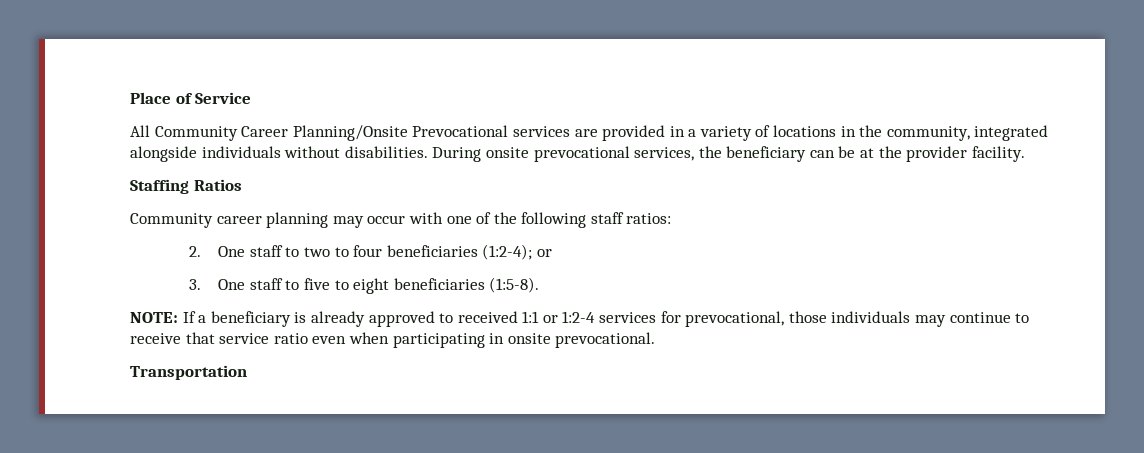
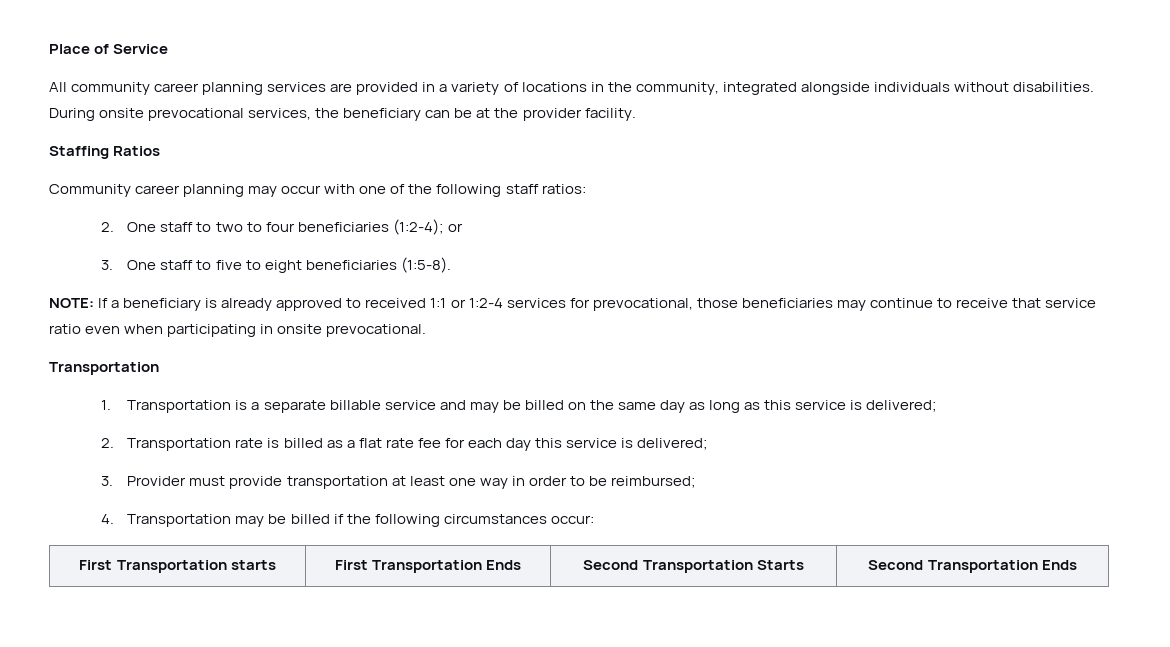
[154,125,509,141] Community Career Planning/Onsite Prevocational -> [71,82,264,95] community career planning
[831,311,911,323] individuals -> [741,298,833,308] beneficiaries
(247, 372) none -> [101,400,938,413] [101,438,709,451] [101,476,696,489] [101,514,594,527] [79,560,276,573] [334,560,522,573] [583,560,804,573] [868,560,1077,573] // 1. Transportation is a separate billable service and may be billed on the same day as long as this service is delivered; // 2. Transportation rate is billed as a flat rate fee for each day this service is delivered; // 3. Provider must provide transportation at least one way in order to be reimbursed; // 4. Transportation may be billed if the following circumstances occur: // First Transportation starts | First Transportation Ends | Second Transportation Starts | Second Transportation Ends

